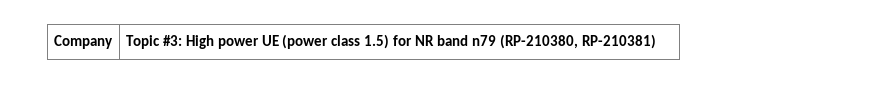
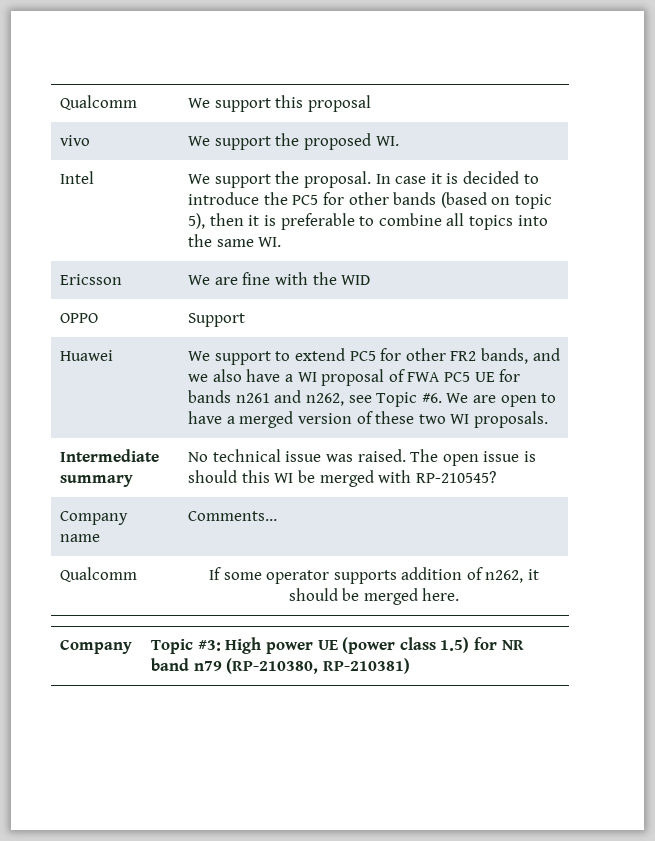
(53, 42) none -> [60,95,138,110] [188,95,372,112] [60,135,91,146] [188,133,399,150] [60,171,95,184] [188,171,539,188] [188,192,552,209] [188,213,548,230] [188,234,282,247] [60,274,123,285] [188,272,371,285] [60,313,99,323] [188,313,246,327] [60,350,114,361] [188,348,560,365] [188,369,521,386] [188,390,557,407] [188,411,548,428] [60,449,160,462] [60,475,134,487] [188,449,536,466] [188,470,496,487] [60,511,129,525] [60,534,101,542] [188,511,278,521] [60,567,138,582] [208,567,540,584] [288,588,460,605] Qualcomm | We support this proposal // vivo | We support the proposed WI. // Intel | We support the proposal. In case it is decided to introduce the PC5 for other bands (based on topic 5), then it is preferable to combine all topics into the same WI. // Ericsson | We are fine with the WID // OPPO | Support // Huawei | We support to extend PC5 for other FR2 bands, and we also have a WI proposal of FWA PC5 UE for bands n261 and n262, see Topic #6. We are open to have a merged version of these two WI proposals. // Intermediate summary | No technical issue was raised. The open issue is should this WI be merged with RP-210545? // Company name | Comments… // Qualcomm | If some operator supports addition of n262, it should be merged here. //

